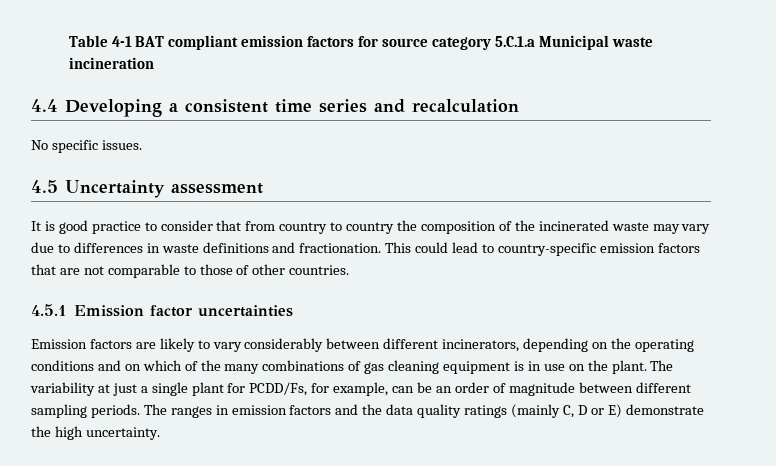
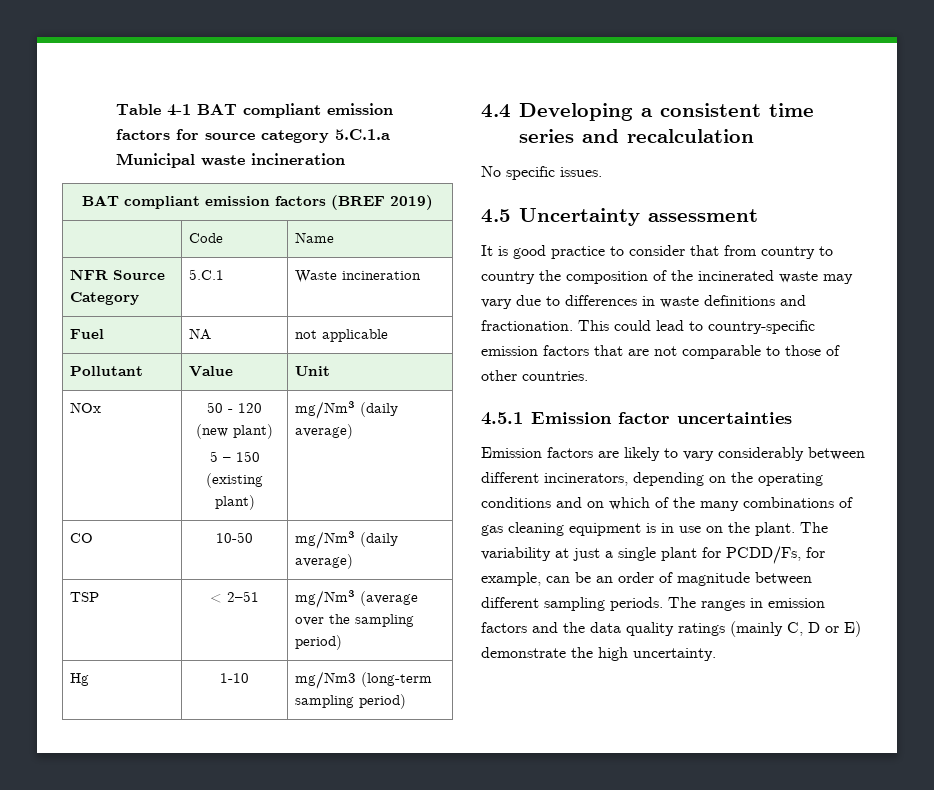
(154, 63) none -> [81,195,433,210] [189,233,224,243] [295,232,335,243] [70,269,166,280] [70,292,140,305] [189,269,225,280] [295,270,422,283] [70,329,105,339] [189,328,212,340] [295,329,389,342] [70,366,144,376] [189,366,234,377] [295,366,331,376] [70,402,102,413] [207,402,262,413] [196,424,273,439] [209,451,260,462] [206,473,263,488] [214,495,255,510] [295,401,399,419] [295,424,354,439] [70,533,94,543] [216,532,254,543] [295,531,399,549] [295,554,354,569] [70,592,100,602] [210,591,259,603] [295,590,419,608] [295,614,415,627] [295,635,343,650] [70,673,90,686] [220,673,250,683] [295,671,433,689] [295,694,407,709] // BAT compliant emission factors (BREF 2019) // | Code | Name // NFR Source Category | 5.C.1 | Waste incineration // Fuel | NA | not applicable // Pollutant | Value | Unit // NOx | 50 - 120 (new plant) // 5 – 150 (existing plant) | mg/Nm³ (daily average) // CO | 10-50 | mg/Nm³ (daily average) // TSP | < 2–51 | mg/Nm³ (average over the sampling period) // Hg | 1-10 | mg/Nm3 (long-term sampling period)

